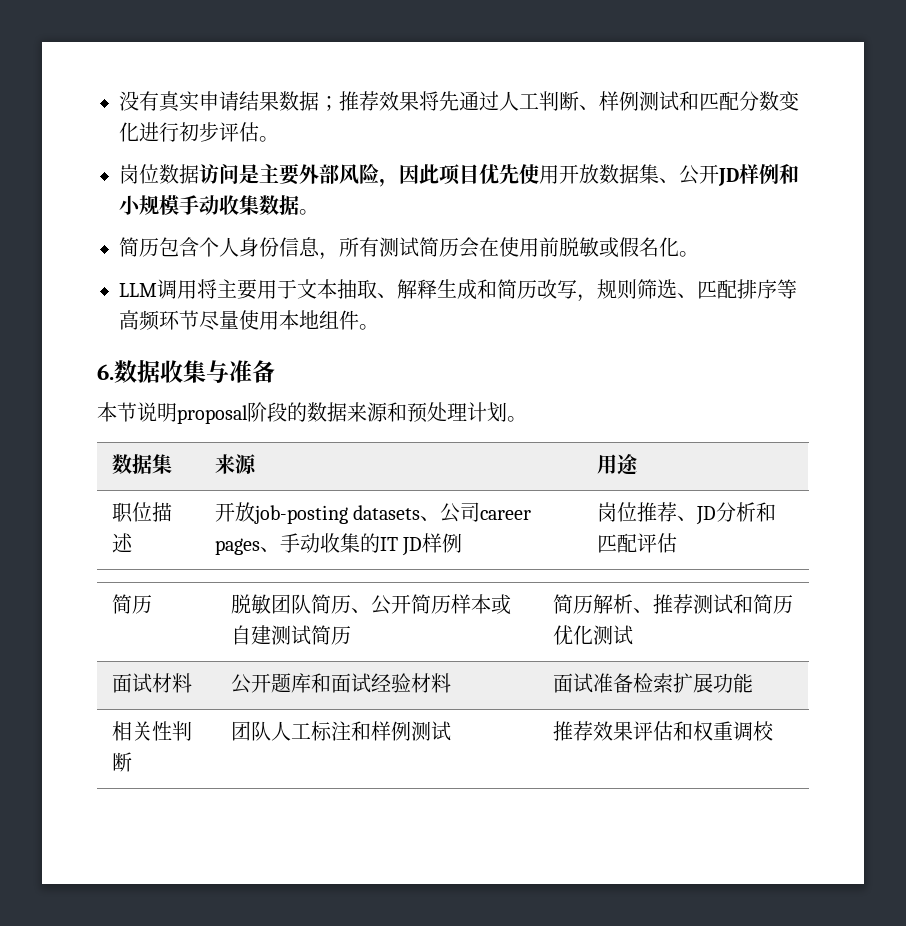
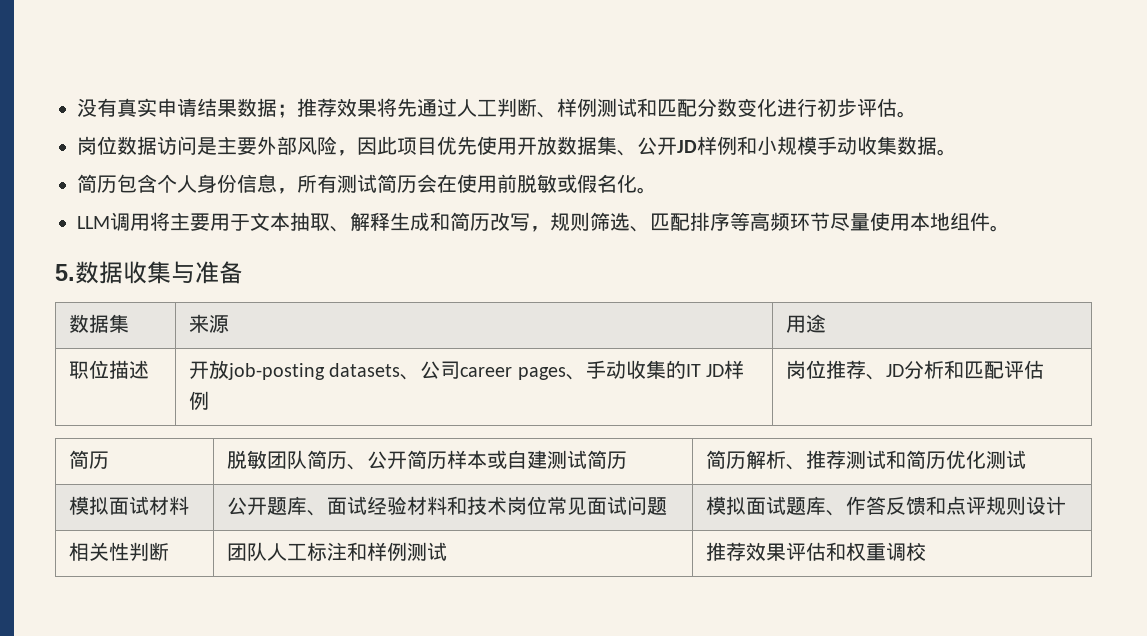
[97,364,114,380] 6. -> [55,264,75,281] 5.
[97,402,527,424] // 本节说明proposal阶段的数据来源和预处理计划。 -> (243, 272) none
(633, 635) none -> [68,496,109,515] 模拟
[310,673,331,693] 和 -> [306,510,327,516] 、
[552,673,753,693] | 面试准备检索扩展功能 -> [446,496,667,515] [705,496,1066,516] 和技术岗位常见面试问题 | 模拟面试题库、作答反馈和点评规则设计

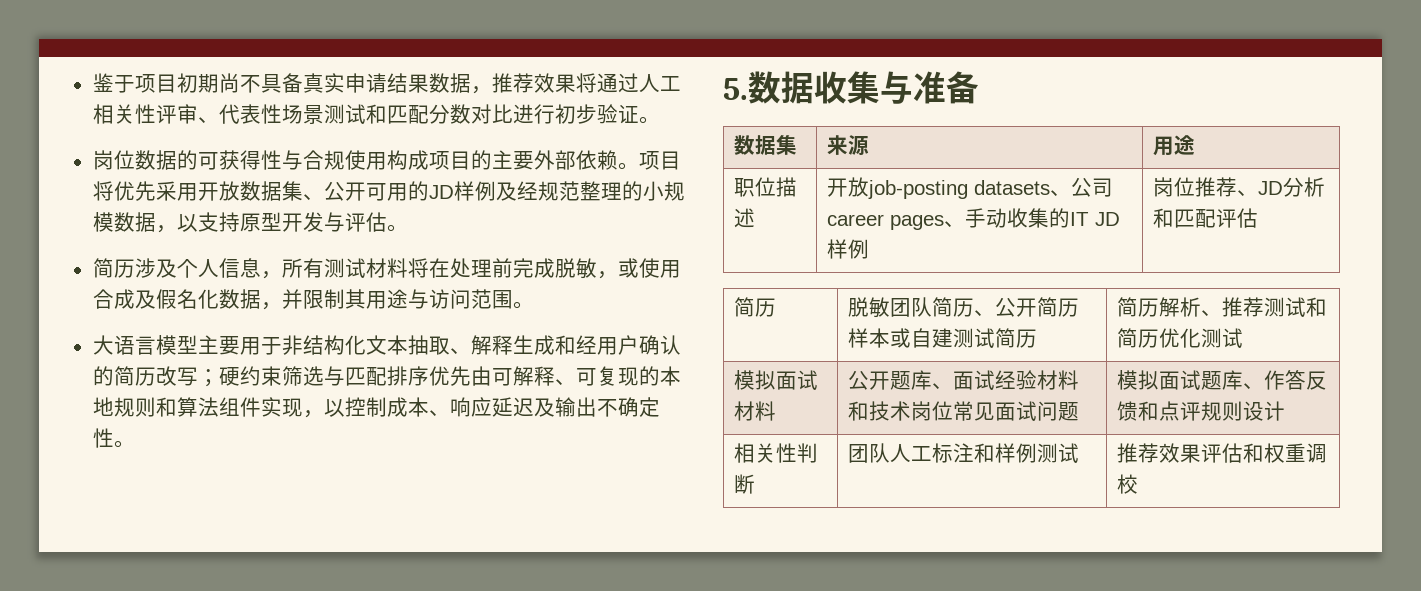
[77,98,117,117] 没有 -> [92,73,303,93] 鉴于项目初期尚不具备
[277,104,297,118] ； -> [470,86,492,94] ，
[397,98,417,117] 先 -> (597, 83) none
[497,98,597,118] 判断、样例 -> [92,104,324,124] 相关性评审、代表性场景
[737,98,777,117] 变化 -> [470,104,513,124] 对比
[857,98,897,117] 评估 -> [596,104,639,124] 验证
[157,136,497,156] 访问是主要外部风险，因此项目优先使 -> [176,150,681,170] [92,181,177,201] 的可获得性与合规使用构成项目的主要外部依赖。项目将优先采
[677,136,937,155] JD样例和小规模手动收集数据 -> [365,181,685,201] [92,212,387,233] 可用的JD样例及经规范整理的小规模数据，以支持原型开发与评估
[117,174,237,193] 包含个人身份 -> [134,258,219,278] 涉及个人
[377,174,657,194] [77,212,250,231] 简历会在使用前脱敏或假名化。 // LLM调用将主要用于 -> [365,258,681,279] [92,289,534,310] [92,335,366,355] 材料将在处理前完成脱敏，或使用合成及假名化数据，并限制其用途与访问范围。 // 大语言模型主要用于非结构化
[450,212,990,232] 简历改写，规则筛选、匹配排序等高频环节尽量使用本地组件 -> [575,335,681,355] [92,366,681,387] [92,397,660,418] [92,428,114,448] 经用户确认的简历改写；硬约束筛选与匹配排序优先由可解释、可复现的本地规则和算法组件实现，以控制成本、响应延迟及输出不确定性

